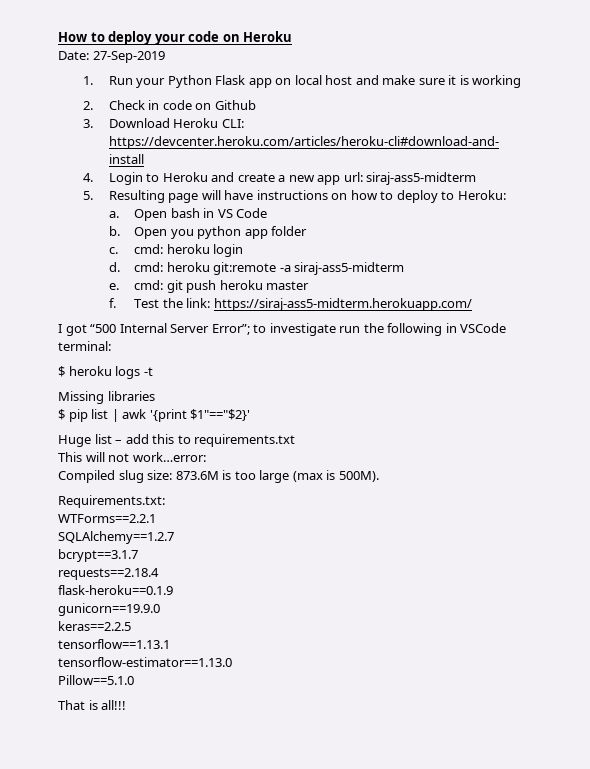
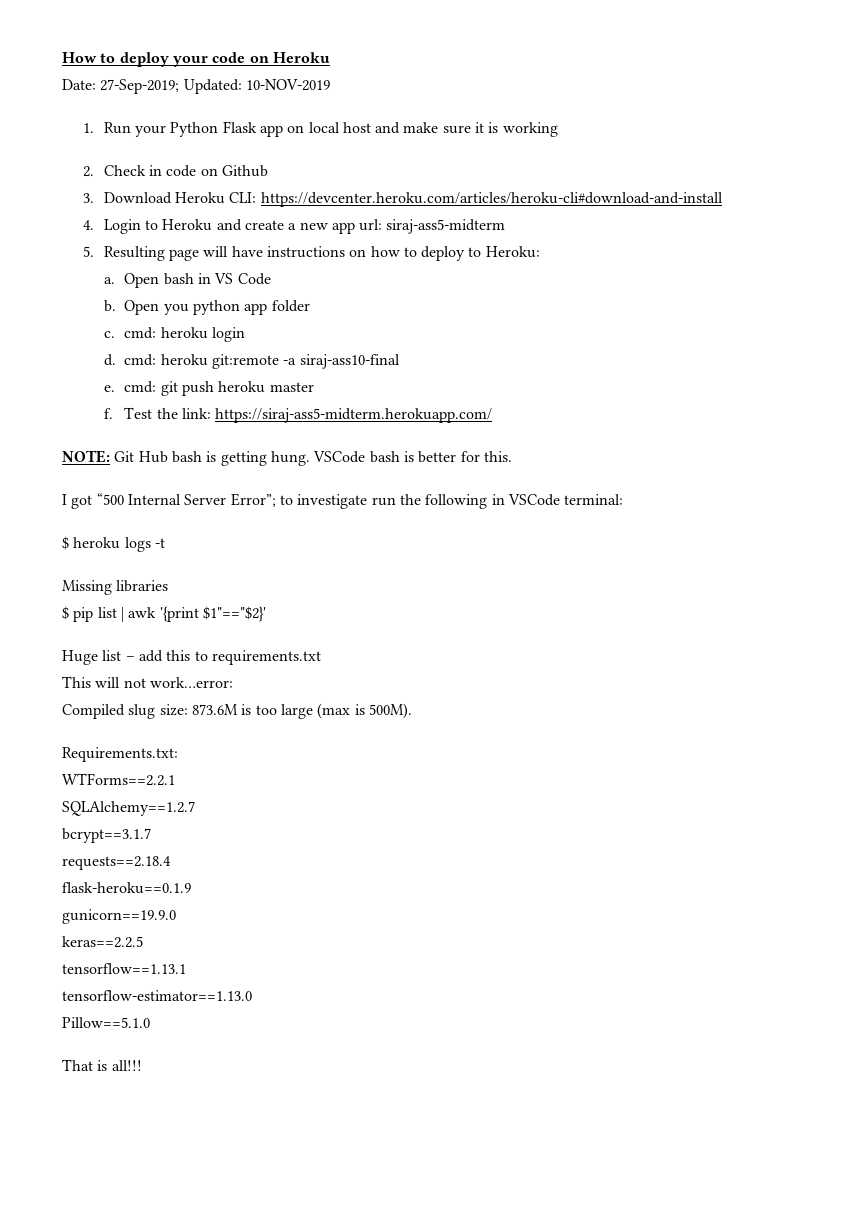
[92,51,165,63] 27-Sep-2019 -> [100,79,330,94] 27-Sep-2019; Updated: 10-NOV-2019
[294,262,405,275] siraj-ass5-midterm -> [299,354,400,369] siraj-ass10-final
(472, 304) none -> [62,450,512,466] // NOTE: Git Hub bash is getting hung. VSCode bash is better for this.

